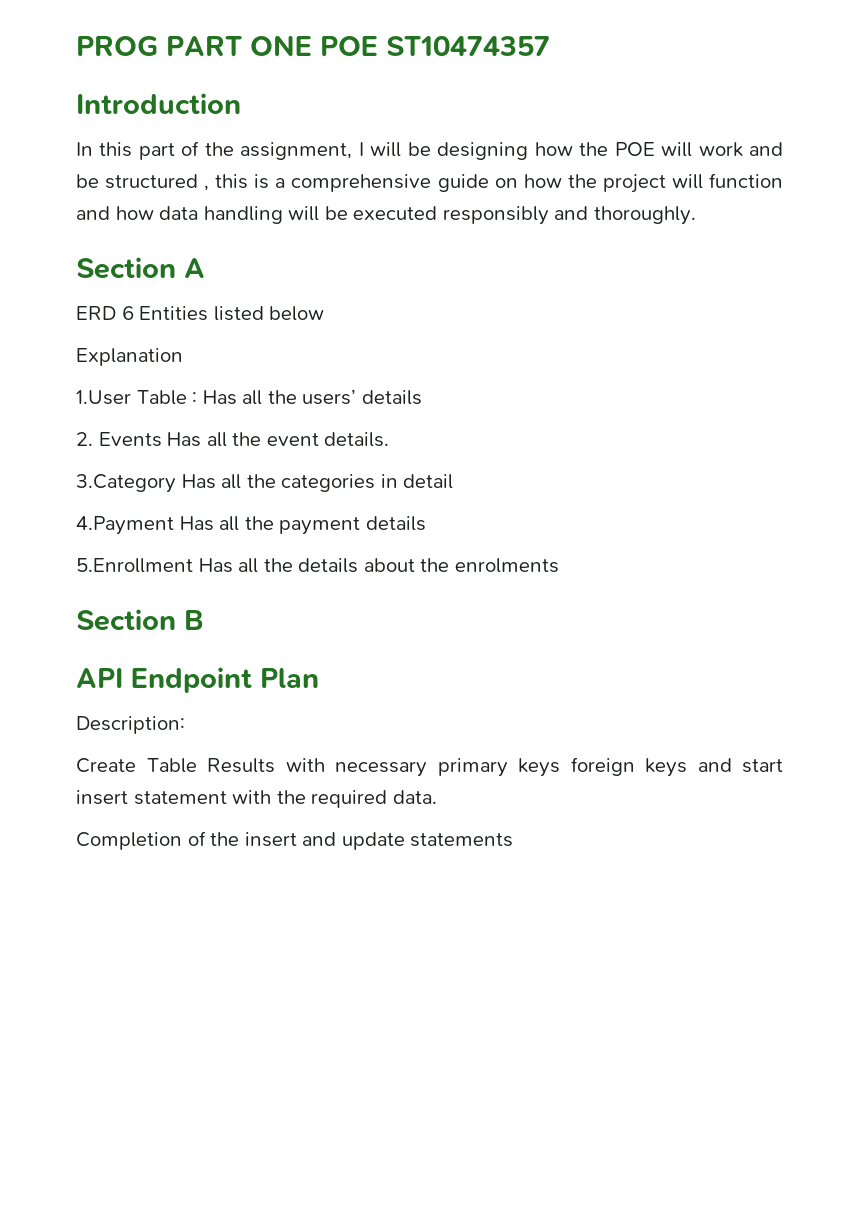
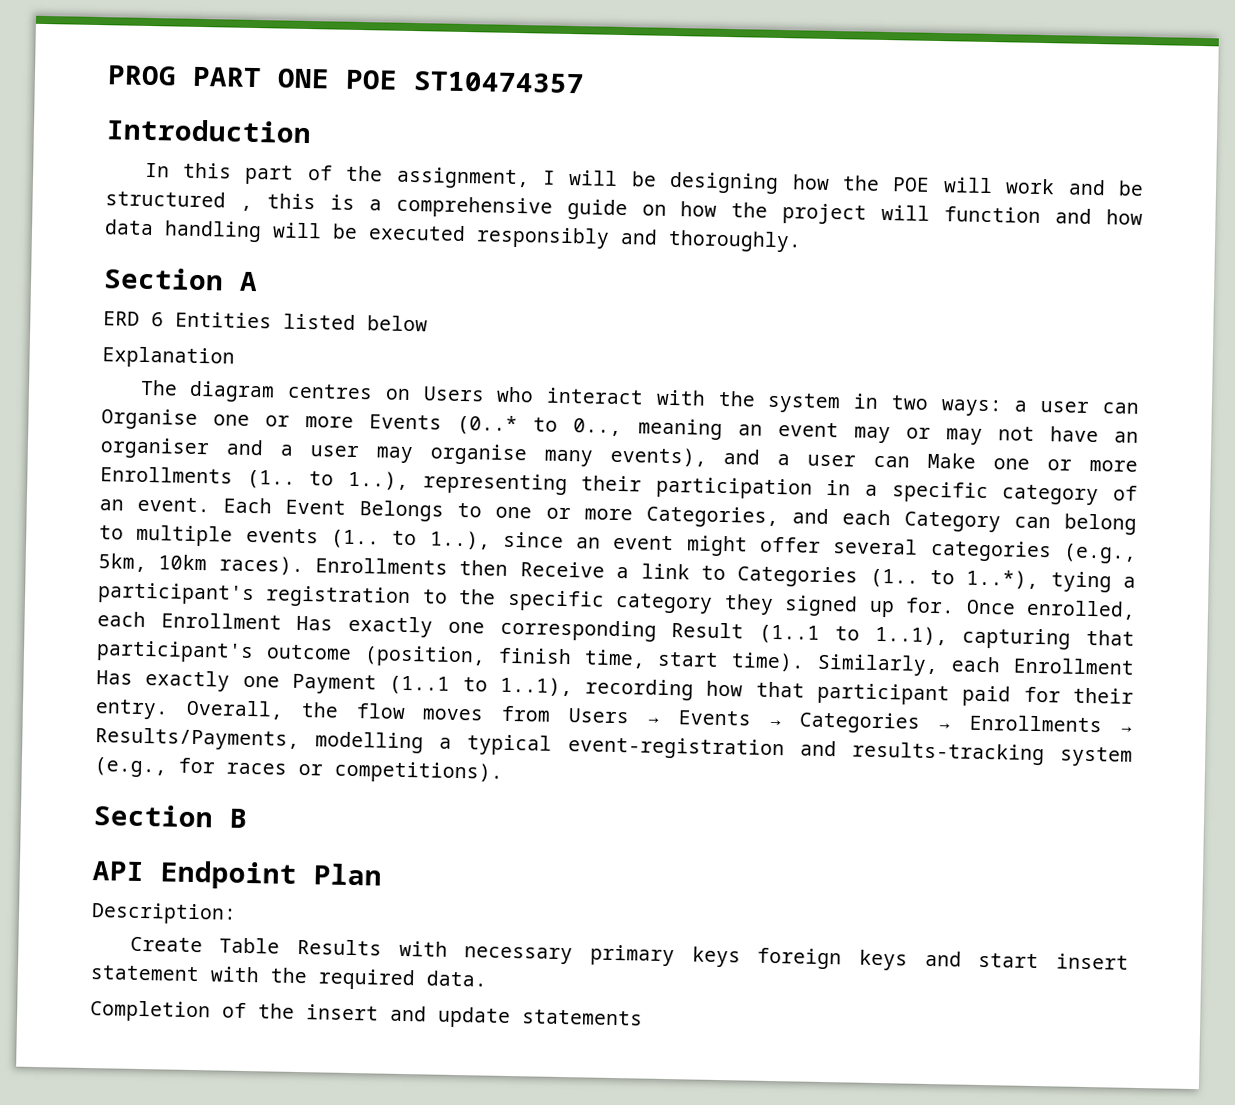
[76,389,422,405] [76,432,390,447] [76,474,454,493] [76,516,426,535] [76,558,559,573] 1.User Table : Has all the users’ details // 2. Events Has all the event details. // 3.Category Has all the categories in detail // 4.Payment Has all the payment details // 5.Enrollment Has all the details about the enrolments -> [139,379,1139,417] [101,408,1139,445] [100,437,1138,472] [100,466,1138,506] [99,496,1137,535] [99,524,1137,564] [98,553,1137,593] [97,582,1137,620] [97,611,1135,650] [96,640,1136,677] [96,670,1134,707] [95,699,1133,734] [95,727,1133,767] [94,757,503,784] The diagram centres on Users who interact with the system in two ways: a user can Organise one or more Events (0..* to 0.., meaning an event may or may not have an organiser and a user may organise many events), and a user can Make one or more Enrollments (1.. to 1..), representing their participation in a specific category of an event. Each Event Belongs to one or more Categories, and each Category can belong to multiple events (1.. to 1..), since an event might offer several categories (e.g., 5km, 10km races). Enrollments then Receive a link to Categories (1.. to 1..*), tying a participant's registration to the specific category they signed up for. Once enrolled, each Enrollment Has exactly one corresponding Result (1..1 to 1..1), capturing that participant's outcome (position, finish time, start time). Similarly, each Enrollment Has exactly one Payment (1..1 to 1..1), recording how that participant paid for their entry. Overall, the flow moves from Users → Events → Categories → Enrollments → Results/Payments, modelling a typical event-registration and results-tracking system (e.g., for races or competitions).

